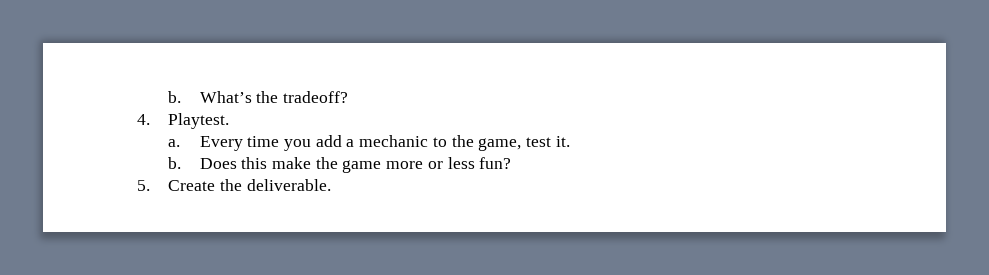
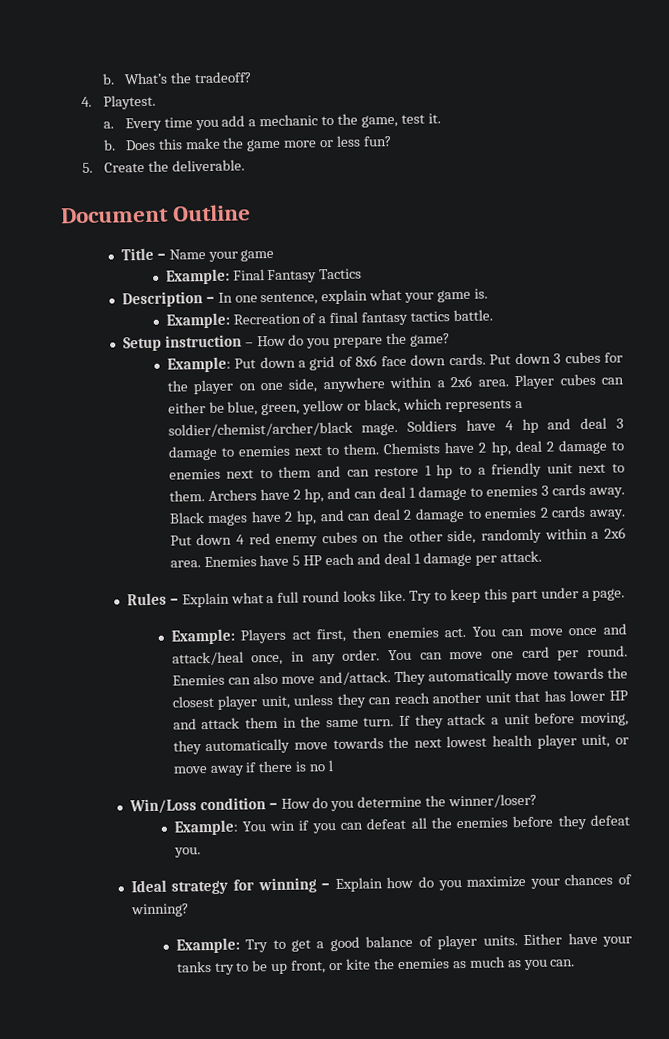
(331, 185) none -> [61,204,252,224] [120,247,275,262] [165,268,363,285] [121,288,489,308] [165,309,494,329] [122,332,451,352] [166,351,623,373] [166,373,625,395] [167,398,523,416] [167,417,624,438] [167,439,624,461] [168,462,625,480] [168,484,625,503] [168,506,626,527] [169,527,626,547] [169,550,542,568] [126,587,626,608] [170,623,627,645] [171,645,629,666] [171,667,628,686] [171,689,628,710] [172,712,629,730] [172,734,630,755] [172,760,334,777] [128,793,538,815] [173,814,630,836] [173,847,201,858] [130,873,632,895] [130,903,189,918] [175,932,633,954] [176,956,576,975] // Document Outline // Title – Name your game // Example: Final Fantasy Tactics // Description – In one sentence, explain what your game is. // Example: Recreation of a final fantasy tactics battle. // Setup instruction – How do you prepare the game? // Example: Put down a grid of 8x6 face down cards. Put down 3 cubes for the player on one side, anywhere within a 2x6 area. Player cubes can either be blue, green, yellow or black, which represents a soldier/chemist/archer/black mage. Soldiers have 4 hp and deal 3 damage to enemies next to them. Chemists have 2 hp, deal 2 damage to enemies next to them and can restore 1 hp to a friendly unit next to them. Archers have 2 hp, and can deal 1 damage to enemies 3 cards away. Black mages have 2 hp, and can deal 2 damage to enemies 2 cards away. Put down 4 red enemy cubes on the other side, randomly within a 2x6 area. Enemies have 5 HP each and deal 1 damage per attack. // Rules – Explain what a full round looks like. Try to keep this part under a page. // Example: Players act first, then enemies act. You can move once and attack/heal once, in any order. You can move one card per round. Enemies can also move and/attack. They automatically move towards the closest player unit, unless they can reach another unit that has lower HP and attack them in the same turn. If they attack a unit before moving, they automatically move towards the next lowest health player unit, or move away if there is no l // Win/Loss condition – How do you determine the winner/loser? // Example: You win if you can defeat all the enemies before they defeat you. // Ideal strategy for winning – Explain how do you maximize your chances of winning? // Example: Try to get a good balance of player units. Either have your tanks try to be up front, or kite the enemies as much as you can.

